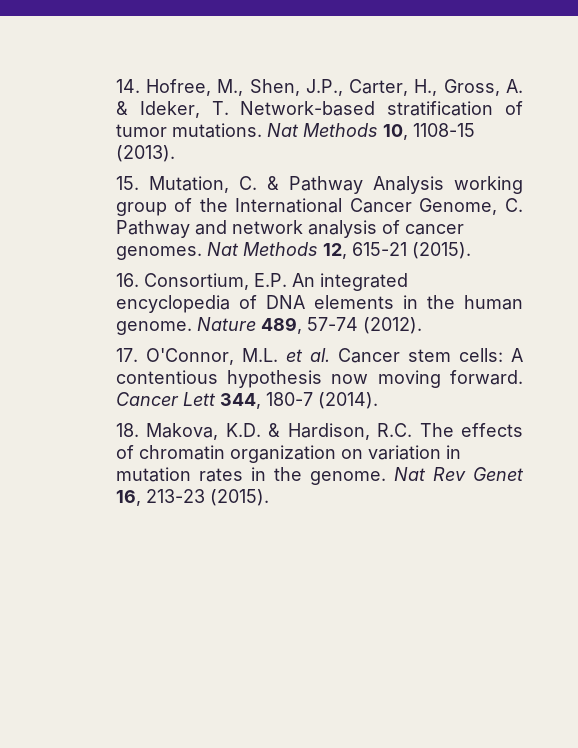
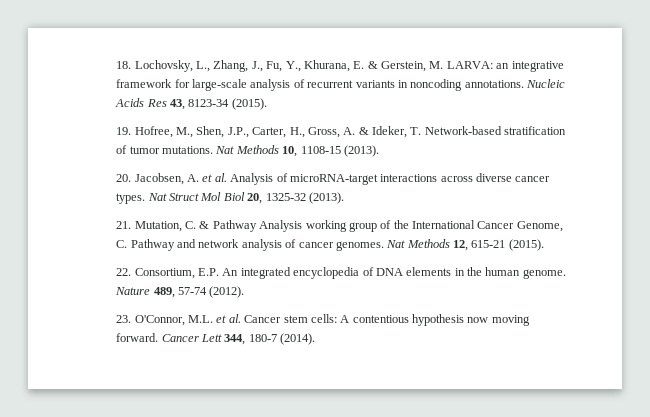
[115,79,140,93] 14. -> [116,60,564,72] [116,79,566,91] [115,98,267,110] [116,127,132,135] 18. Lochovsky, L., Zhang, J., Fu, Y., Khurana, E. & Gerstein, M. LARVA: an integrative framework for large-scale analysis of recurrent variants in noncoding annotations. Nucleic Acids Res 43, 8123-34 (2015). // 19.
[115,176,139,190] 15. -> [116,173,551,185] [116,192,344,204] [116,221,132,229] 20. Jacobsen, A. et al. Analysis of microRNA-target interactions across diverse cancer types. Nat Struct Mol Biol 20, 1325-32 (2013). // 21.
[115,273,139,287] 16. -> [116,268,132,276] 22.
[115,348,138,362] 17. -> [116,315,132,323] 23.
[115,423,524,440] [115,445,461,463] [115,467,525,485] [115,489,269,506] // 18. Makova, K.D. & Hardison, R.C. The effects of chromatin organization on variation in mutation rates in the genome. Nat Rev Genet 16, 213-23 (2015). -> (316, 339) none

